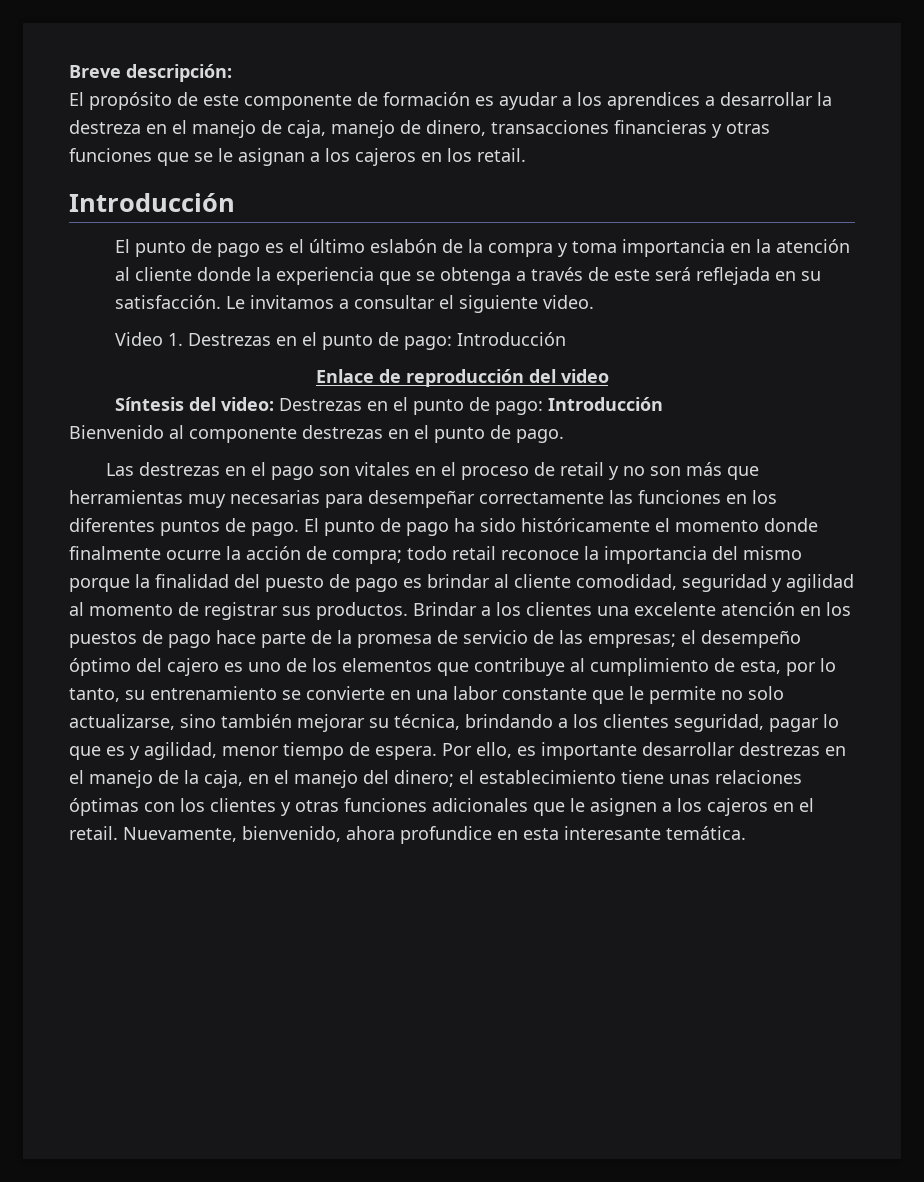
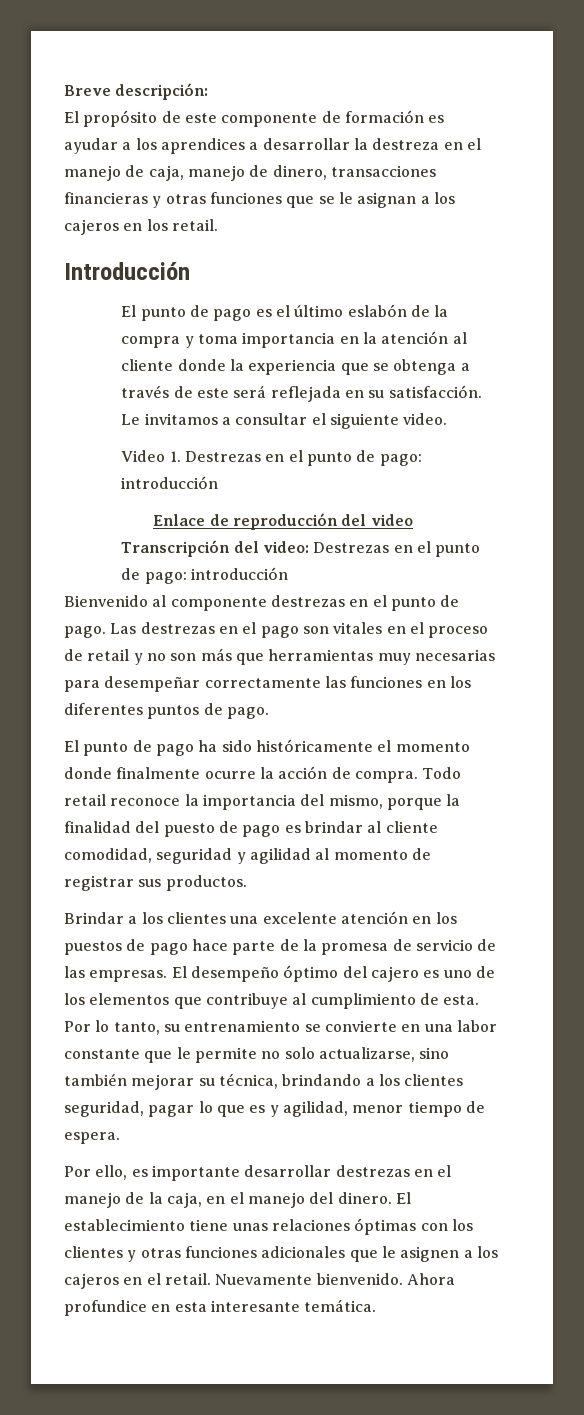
[456,332,566,346] Introducción -> [121,476,219,489] introducción
[114,397,184,411] Síntesis -> [121,540,231,557] Transcripción
[547,397,663,411] Introducción -> [191,567,289,580] introducción
(564, 436) // -> (106, 632) none
(299, 529) none -> (269, 713) //
[332,546,447,564] compra; todo -> [354,767,462,783] compra. Todo
[743,546,802,560] mismo -> [328,794,383,809] mismo,
(408, 611) none -> (247, 883) //
[588,630,696,648] empresas; el -> [89,966,187,982] empresas. El
[740,660,816,676] esta, por -> [443,995,480,1005] [64,1021,91,1032] esta. Por
(437, 753) none -> (120, 1138) //
[394,770,474,787] dinero; el -> [337,1192,411,1204] dinero. El
[123,826,395,842] Nuevamente, bienvenido, ahora -> [215,1273,455,1285] Nuevamente bienvenido. Ahora

